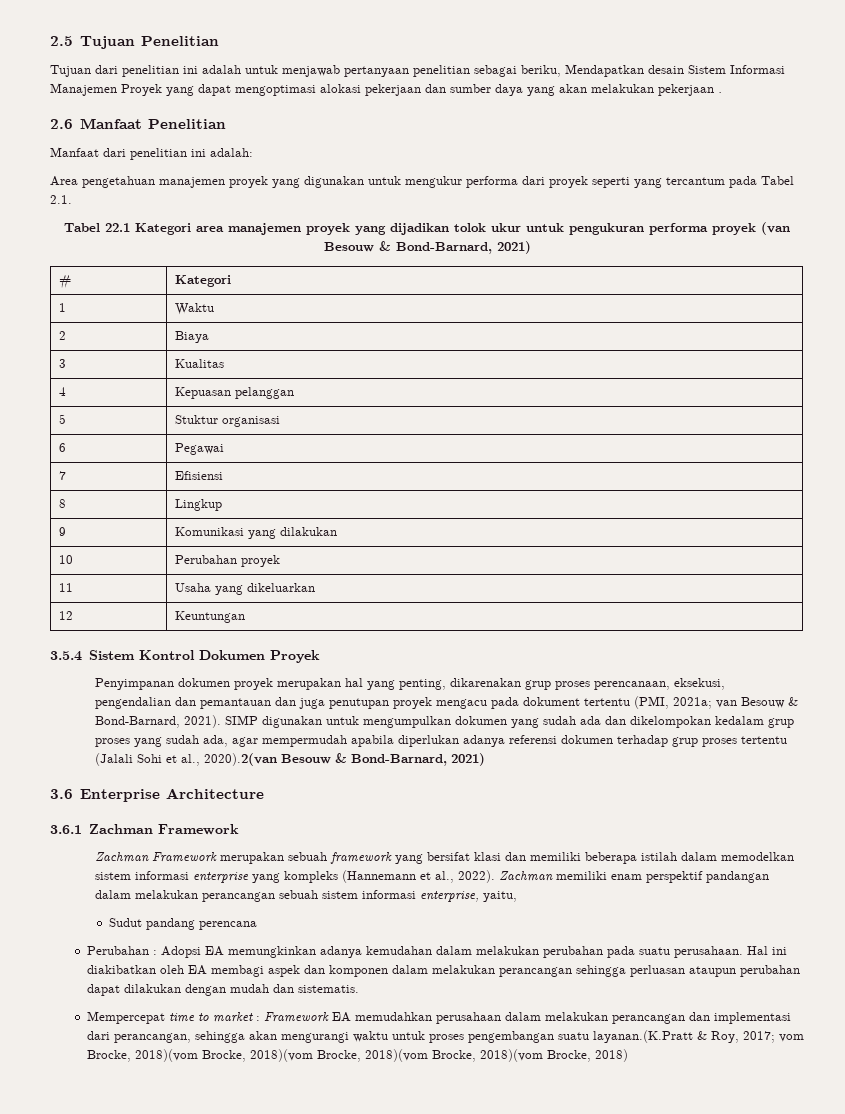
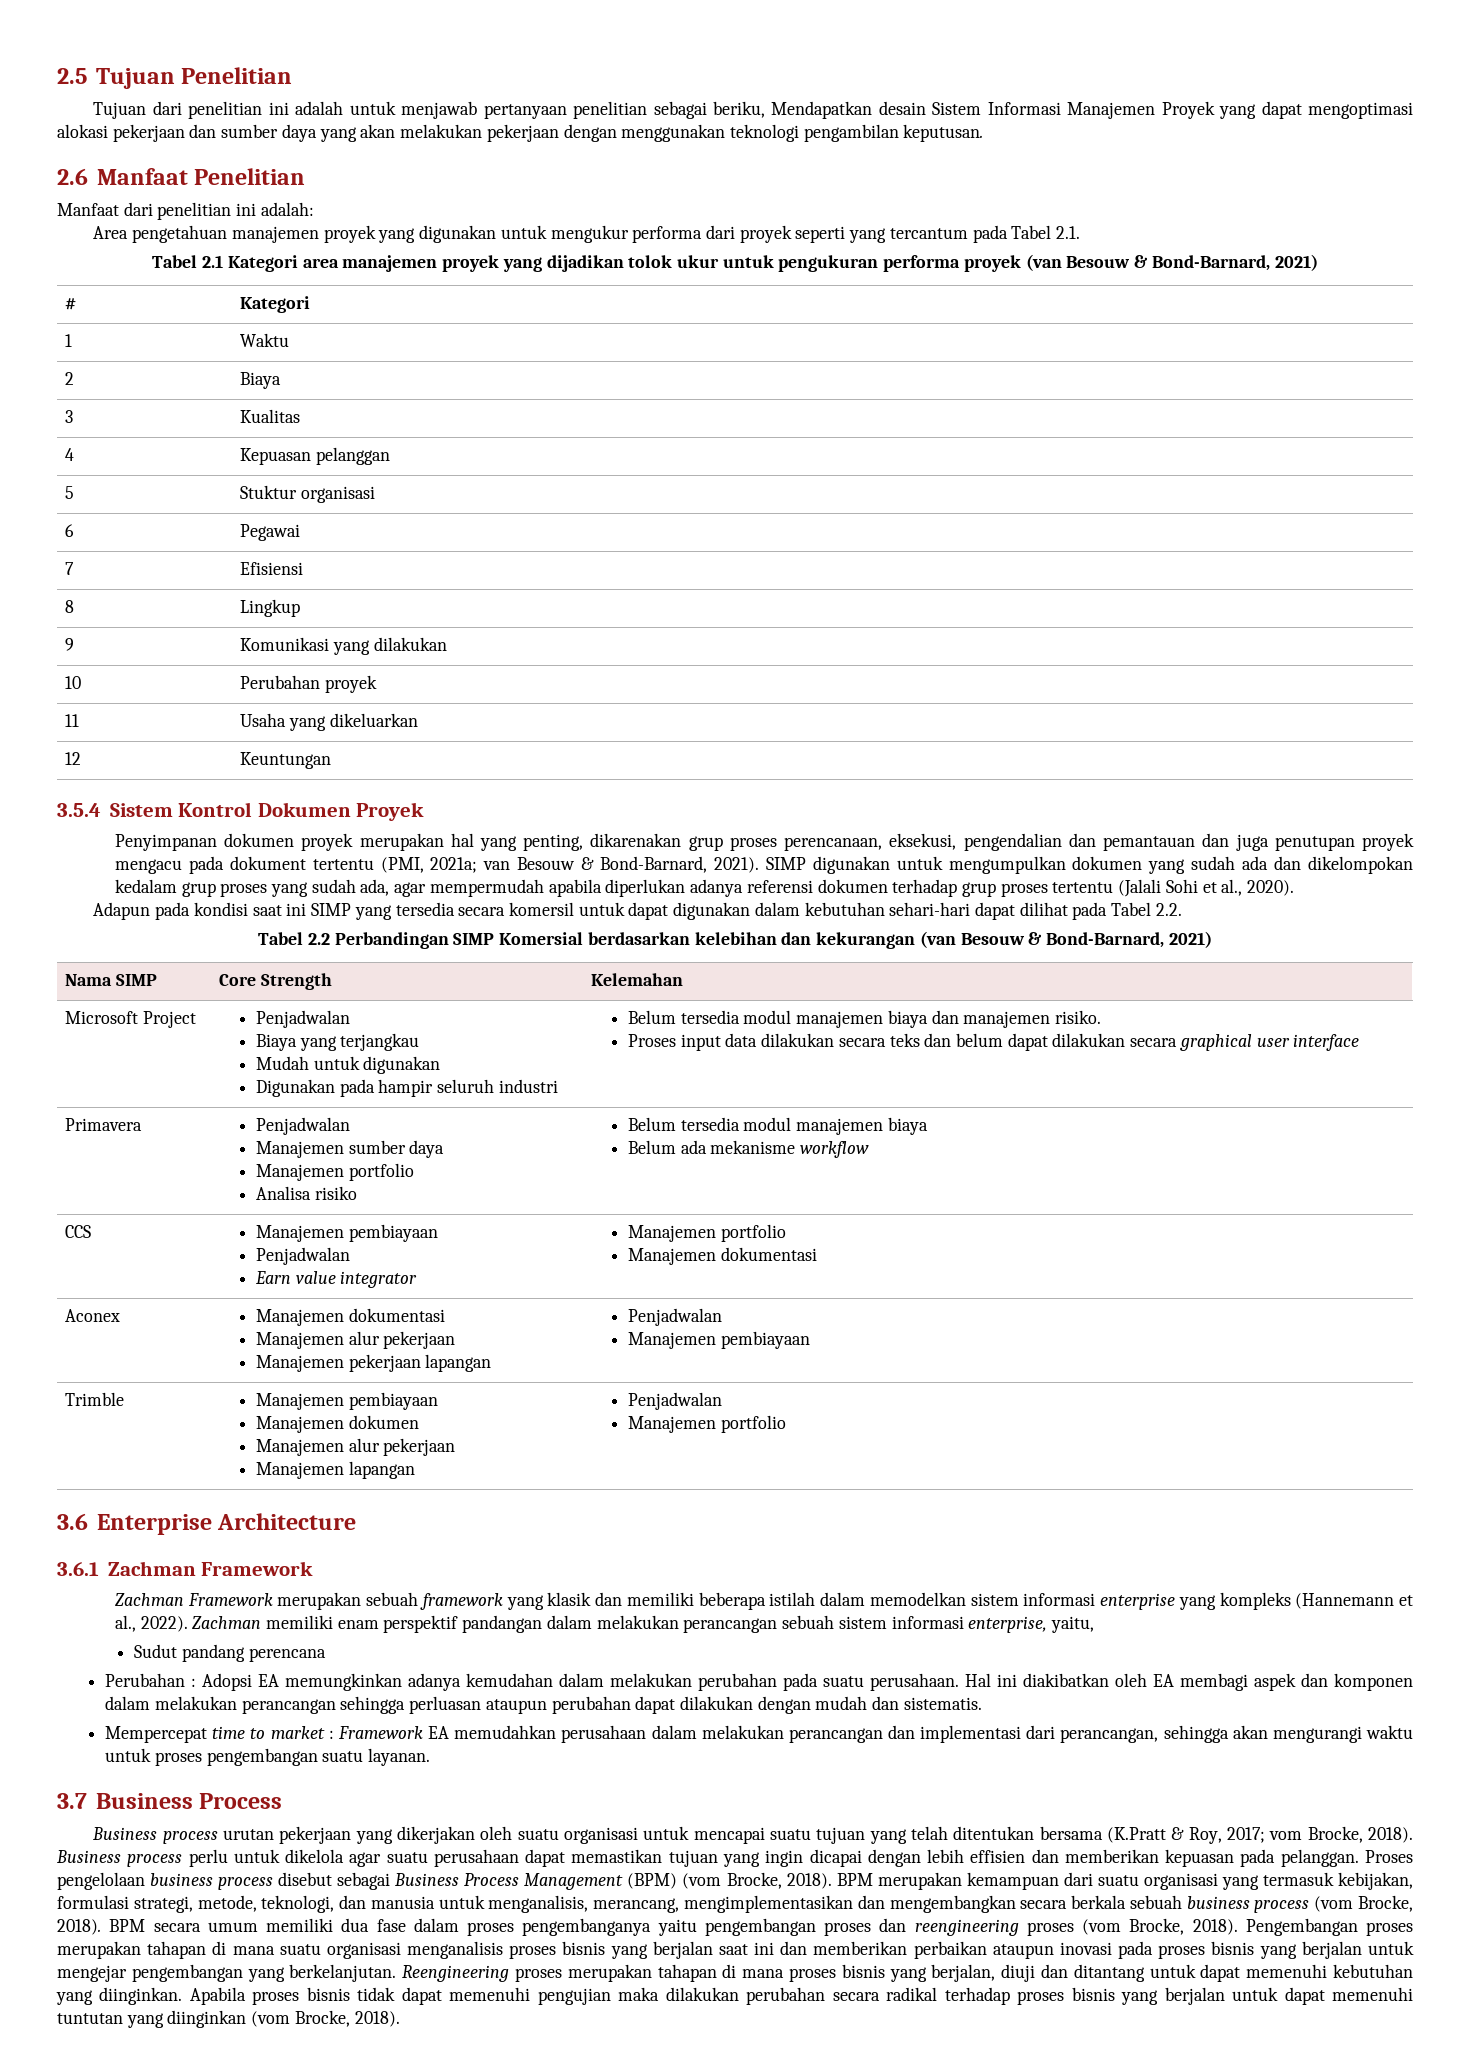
[718,92,722,93] . -> [563,124,984,142] dengan menggunakan teknologi pengambilan keputusan.
[105,223,130,232] 22.1 -> [202,255,224,268] 2.1
[203,753,485,766] 2020).2(van Besouw & Bond-Barnard, 2021) -> [1247,880,1295,896] [93,902,1182,920] [258,931,1212,949] [65,974,158,986] [219,973,333,990] [591,973,684,986] [65,1011,197,1028] [255,1010,350,1028] [255,1033,420,1051] [255,1056,441,1074] [255,1079,558,1097] [627,1010,1102,1028] [627,1033,1360,1051] [65,1118,143,1131] [255,1117,350,1135] [255,1140,445,1158] [255,1163,414,1181] [255,1186,357,1200] [627,1117,928,1135] [627,1140,870,1158] [65,1225,92,1238] [255,1224,438,1242] [255,1247,350,1265] [254,1271,418,1288] [627,1224,786,1242] [627,1247,817,1265] [65,1309,121,1322] [255,1308,445,1326] [255,1331,456,1349] [255,1354,492,1372] [627,1308,722,1326] [627,1331,810,1349] [65,1392,125,1406] [255,1392,438,1410] [255,1415,419,1433] [255,1438,456,1456] [255,1461,415,1479] [627,1392,722,1410] [627,1415,786,1433] 2020). // Adapun pada kondisi saat ini SIMP yang tersedia secara komersil untuk dapat digunakan dalam kebutuhan sehari-hari dapat dilihat pada Tabel 2.2. // Tabel 2.2 Perbandingan SIMP Komersial berdasarkan kelebihan dan kekurangan (van Besouw & Bond-Barnard, 2021) // Nama SIMP | Core Strength | Kelemahan // Microsoft Project | Penjadwalan // Biaya yang terjangkau // Mudah untuk digunakan // Digunakan pada hampir seluruh industri | Belum tersedia modul manajemen biaya dan manajemen risiko. // Proses input data dilakukan secara teks dan belum dapat dilakukan secara graphical user interface // Primavera | Penjadwalan // Manajemen sumber daya // Manajemen portfolio // Analisa risiko | Belum tersedia modul manajemen biaya // Belum ada mekanisme workflow // CCS | Manajemen pembiayaan // Penjadwalan // Earn value integrator | Manajemen portfolio // Manajemen dokumentasi // Aconex | Manajemen dokumentasi // Manajemen alur pekerjaan // Manajemen pekerjaan lapangan | Penjadwalan // Manajemen pembiayaan // Trimble | Manajemen pembiayaan // Manajemen dokumen // Manajemen alur pekerjaan // Manajemen lapangan | Penjadwalan // Manajemen portfolio
[426,852,501,861] bersifat klasi -> [547,1592,592,1606] klasik
[592,1030,693,1043] layanan.(K.Pratt -> [368,1748,431,1766] [57,1793,283,1809] [92,1826,1167,1844] layanan. // 3.7 Business Process // Business process urutan pekerjaan yang dikerjakan oleh suatu organisasi untuk mencapai suatu tujuan yang telah ditentukan bersama (K.Pratt
[134,1049,628,1062] 2018)(vom Brocke, 2018)(vom Brocke, 2018)(vom Brocke, 2018)(vom Brocke, 2018) -> [1368,1827,1414,1843] [56,1849,1413,1867] [57,1872,1413,1890] [57,1895,1414,1913] [57,1918,1413,1936] [57,1941,1414,1959] [57,1964,1413,1982] [56,1987,1413,2005] [57,2010,400,2028] 2018). Business process perlu untuk dikelola agar suatu perusahaan dapat memastikan tujuan yang ingin dicapai dengan lebih effisien dan memberikan kepuasan pada pelanggan. Proses pengelolaan business process disebut sebagai Business Process Management (BPM) (vom Brocke, 2018). BPM merupakan kemampuan dari suatu organisasi yang termasuk kebijakan, formulasi strategi, metode, teknologi, dan manusia untuk menganalisis, merancang, mengimplementasikan dan mengembangkan secara berkala sebuah business process (vom Brocke, 2018). BPM secara umum memiliki dua fase dalam proses pengembanganya yaitu pengembangan proses dan reengineering proses (vom Brocke, 2018). Pengembangan proses merupakan tahapan di mana suatu organisasi menganalisis proses bisnis yang berjalan saat ini dan memberikan perbaikan ataupun inovasi pada proses bisnis yang berjalan untuk mengejar pengembangan yang berkelanjutan. Reengineering proses merupakan tahapan di mana proses bisnis yang berjalan, diuji dan ditantang untuk dapat memenuhi kebutuhan yang diinginkan. Apabila proses bisnis tidak dapat memenuhi pengujian maka dilakukan perubahan secara radikal terhadap proses bisnis yang berjalan untuk dapat memenuhi tuntutan yang diinginkan (vom Brocke, 2018).

